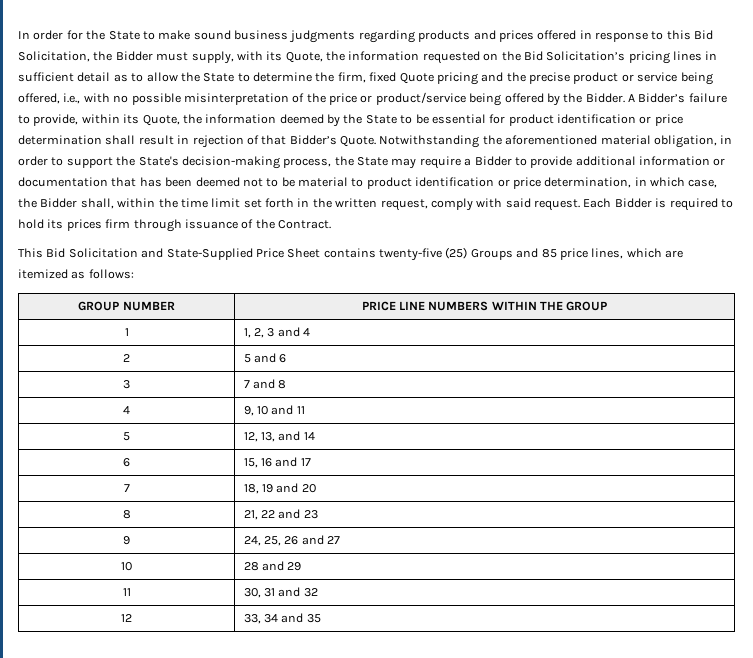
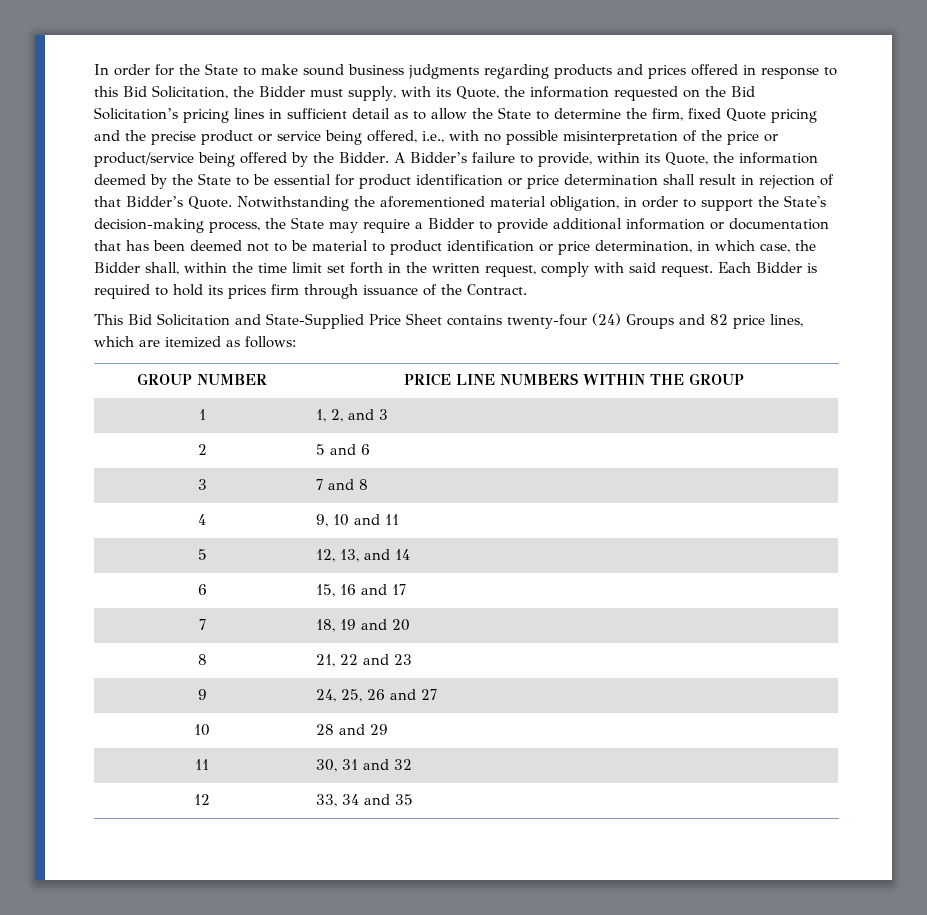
[379,247,468,261] twenty-five (25) -> [507,313,621,329] twenty-four (24)
[541,249,557,258] 85 -> [710,314,728,325] 82
[267,327,311,337] 3 and 4 -> [347,409,388,420] and 3

